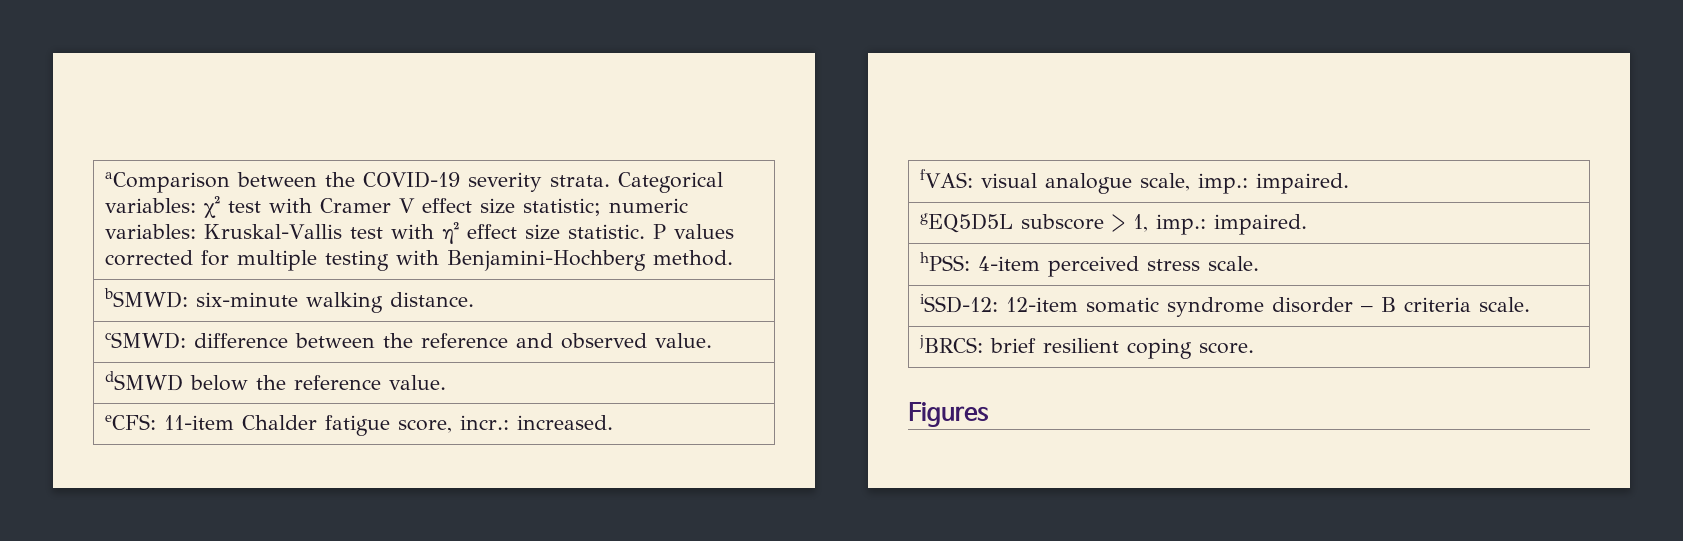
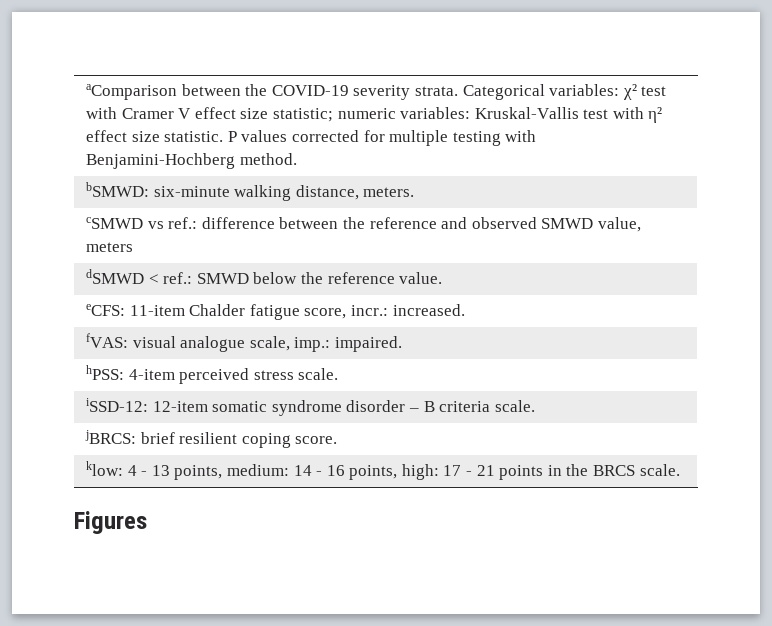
[390,292,475,307] [105,332,187,349] distance. // cSMWD: -> [295,185,415,200] [85,217,198,229] distance, meters. // cSMWD vs ref.:
[655,333,713,348] [105,371,184,391] value. // dSMWD -> [541,217,641,232] [85,242,133,252] [85,269,249,284] SMWD value, meters // dSMWD < ref.: SMWD
[920,213,1308,235] // gEQ5D5L subscore > 1, imp.: impaired. -> (402, 344) none
(1255, 348) none -> [85,461,680,480] // klow: 4 - 13 points, medium: 14 - 16 points, high: 17 - 21 points in the BRCS scale.

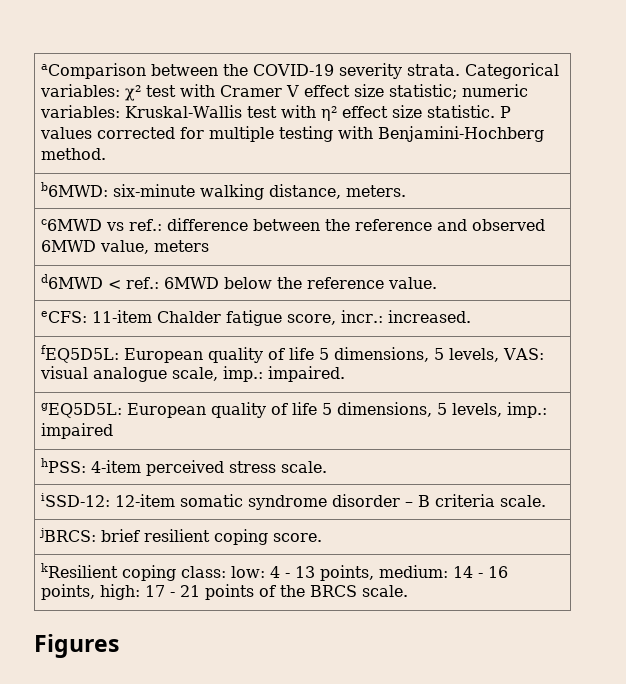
[474,107,579,119] Kruskal-Vallis -> [125,105,243,118] Kruskal-Wallis
[85,182,149,197] bSMWD: -> [41,182,109,197] b6MWD:
[85,217,143,229] cSMWD -> [41,219,103,231] c6MWD
[541,218,594,229] SMWD -> [41,240,97,252] 6MWD
[85,269,144,284] dSMWD -> [41,274,104,289] d6MWD
[196,273,249,284] SMWD -> [164,277,220,289] 6MWD
[85,333,128,348] fVAS: -> [41,345,545,363] fEQ5D5L: European quality of life 5 dimensions, 5 levels, VAS:
(402, 344) none -> [41,402,548,418] [41,423,114,439] // gEQ5D5L: European quality of life 5 dimensions, 5 levels, imp.: impaired
[85,461,123,476] klow: -> [41,563,266,581] kResilient coping class: low:
[547,465,562,476] in -> [259,585,277,597] of

